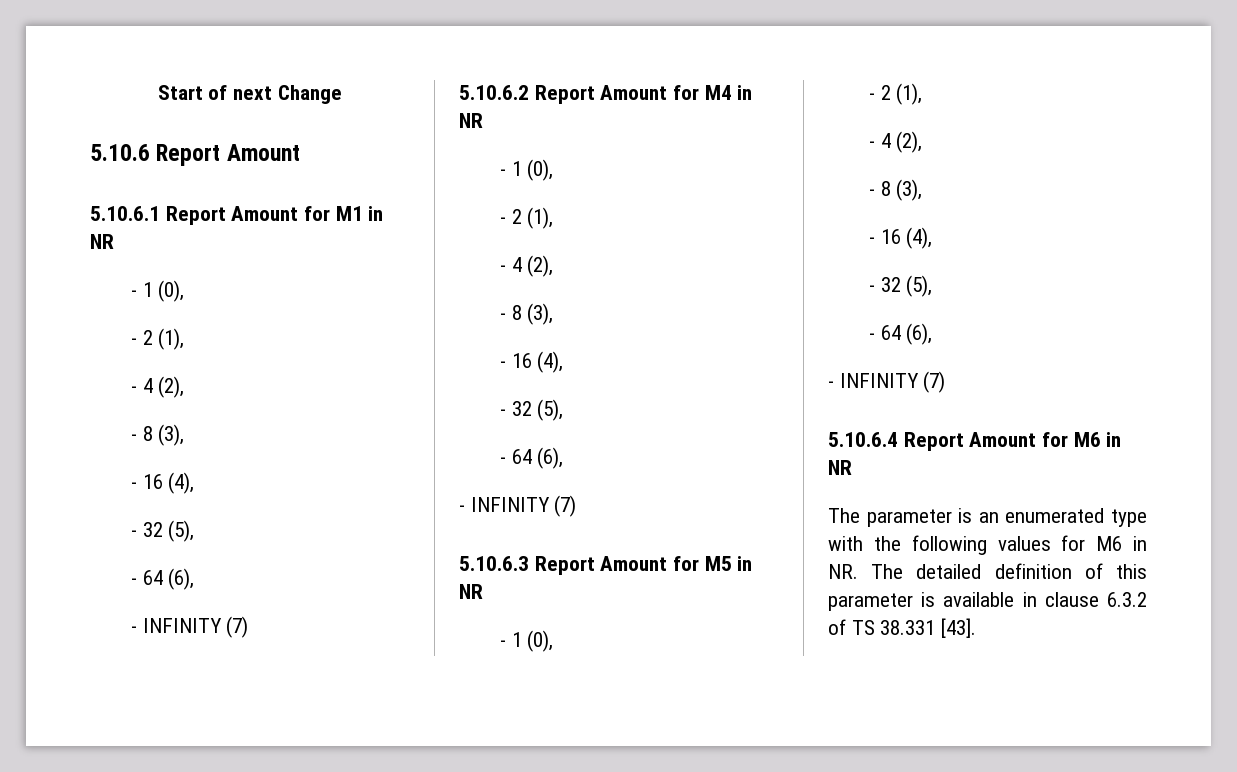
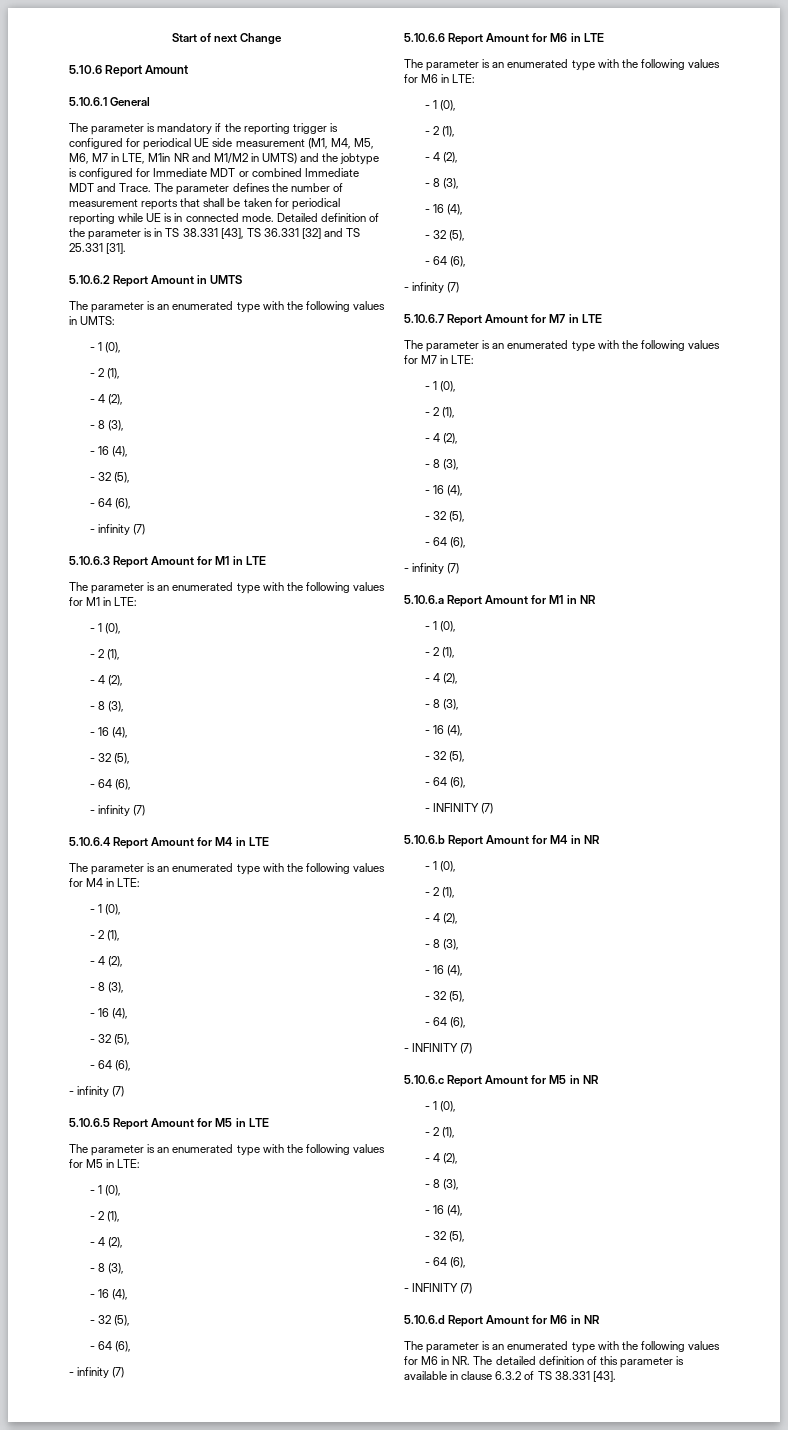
(160, 213) none -> [110,97,151,106] [69,123,338,135] [69,138,374,150] [69,153,380,165] [69,168,359,179] [69,183,343,195] [69,198,340,210] [69,213,379,225] [69,228,361,240] [69,243,127,254] [69,275,243,287] [69,301,385,313] [69,316,116,325] [89,342,122,353] [89,368,121,379] [89,394,124,405] [89,420,125,431] [89,446,129,457] [89,472,131,483] [89,498,132,509] [89,524,146,535] [69,556,266,568] [69,582,385,594] [69,597,138,606] [89,623,122,634] [89,649,121,660] [89,675,124,686] [89,701,125,712] [89,727,129,738] [89,753,131,764] [89,779,132,790] [89,805,146,816] [69,837,269,849] [69,863,385,875] [69,878,141,887] [89,904,122,915] [89,930,121,941] [89,956,124,967] [89,982,125,993] [89,1008,129,1019] [89,1034,131,1045] [89,1060,132,1071] [69,1086,125,1097] [69,1118,269,1130] [69,1144,385,1156] [69,1159,141,1168] [89,1185,122,1196] [89,1211,121,1222] [89,1237,124,1248] [89,1263,125,1274] [89,1289,129,1300] [89,1315,131,1326] [89,1341,132,1352] [69,1367,125,1378] [404,33,604,45] [404,59,720,71] [404,74,476,83] [424,100,457,111] [424,126,456,137] [424,152,459,163] [424,178,460,189] [424,204,464,215] [424,230,466,241] [424,256,467,267] [404,282,460,293] [404,314,602,326] [404,340,720,352] [404,355,475,364] [424,381,457,392] [424,407,456,418] [424,433,459,444] [424,459,460,470] [424,485,464,496] [424,511,466,522] [424,537,467,548] [404,563,460,574] [404,595,444,604] General // The parameter is mandatory if the reporting trigger is configured for periodical UE side measurement (M1, M4, M5, M6, M7 in LTE, M1in NR and M1/M2 in UMTS) and the jobtype is configured for Immediate MDT or combined Immediate MDT and Trace. The parameter defines the number of measurement reports that shall be taken for periodical reporting while UE is in connected mode. Detailed definition of the parameter is in TS 38.331 [43], TS 36.331 [32] and TS 25.331 [31]. // 5.10.6.2 Report Amount in UMTS // The parameter is an enumerated type with the following values in UMTS: // - 1 (0), // - 2 (1), // - 4 (2), // - 8 (3), // - 16 (4), // - 32 (5), // - 64 (6), // - infinity (7) // 5.10.6.3 Report Amount for M1 in LTE // The parameter is an enumerated type with the following values for M1 in LTE: // - 1 (0), // - 2 (1), // - 4 (2), // - 8 (3), // - 16 (4), // - 32 (5), // - 64 (6), // - infinity (7) // 5.10.6.4 Report Amount for M4 in LTE // The parameter is an enumerated type with the following values for M4 in LTE: // - 1 (0), // - 2 (1), // - 4 (2), // - 8 (3), // - 16 (4), // - 32 (5), // - 64 (6), // - infinity (7) // 5.10.6.5 Report Amount for M5 in LTE // The parameter is an enumerated type with the following values for M5 in LTE: // - 1 (0), // - 2 (1), // - 4 (2), // - 8 (3), // - 16 (4), // - 32 (5), // - 64 (6), // - infinity (7) // 5.10.6.6 Report Amount for M6 in LTE // The parameter is an enumerated type with the following values for M6 in LTE: // - 1 (0), // - 2 (1), // - 4 (2), // - 8 (3), // - 16 (4), // - 32 (5), // - 64 (6), // - infinity (7) // 5.10.6.7 Report Amount for M7 in LTE // The parameter is an enumerated type with the following values for M7 in LTE: // - 1 (0), // - 2 (1), // - 4 (2), // - 8 (3), // - 16 (4), // - 32 (5), // - 64 (6), // - infinity (7) // 5.10.6.a
[459,85,529,100] 5.10.6.2 -> [404,835,445,844] 5.10.6.b
[459,556,529,571] 5.10.6.3 -> [404,1075,444,1084] 5.10.6.c
[828,432,898,447] 5.10.6.4 -> [404,1315,445,1324] 5.10.6.d

